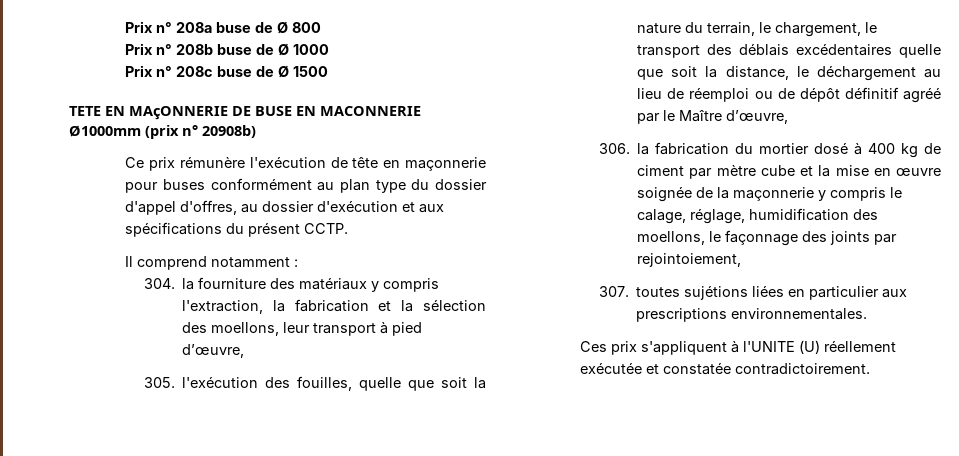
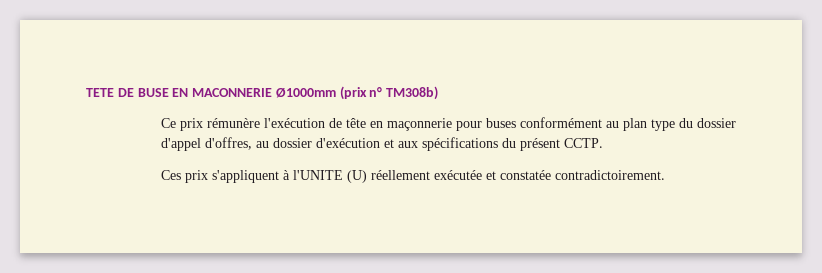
[125,21,322,34] [125,43,330,56] [125,65,329,78] [69,106,228,120] Prix n° 208a buse de Ø 800 // Prix n° 208b buse de Ø 1000 // Prix n° 208c buse de Ø 1500 // TETE EN MAçONNERIE -> [86,88,114,97] TETE
[202,125,256,138] 20908b) -> [386,86,439,100] TM308b)
[125,256,299,270] [143,277,440,292] [182,299,487,314] [182,321,423,336] [182,344,245,358] [143,376,487,391] [637,22,878,37] [637,43,941,58] [637,65,941,81] [637,87,941,103] [637,110,789,124] [598,142,941,158] [637,164,941,179] [637,186,903,202] [637,208,879,224] [637,230,898,246] [637,253,742,267] [598,285,908,300] [636,308,868,322] // Il comprend notamment : // 304. la fourniture des matériaux y compris l'extraction, la fabrication et la sélection des moellons, leur transport à pied d’œuvre, // 305. l'exécution des fouilles, quelle que soit la nature du terrain, le chargement, le transport des déblais excédentaires quelle que soit la distance, le déchargement au lieu de réemploi ou de dépôt définitif agréé par le Maître d’œuvre, // 306. la fabrication du mortier dosé à 400 kg de ciment par mètre cube et la mise en œuvre soignée de la maçonnerie y compris le calage, réglage, humidification des moellons, le façonnage des joints par rejointoiement, // 307. toutes sujétions liées en particulier aux prescriptions environnementales. -> (603, 143) none

